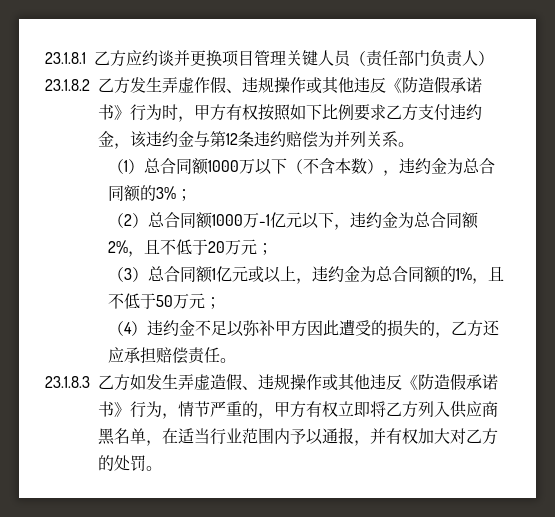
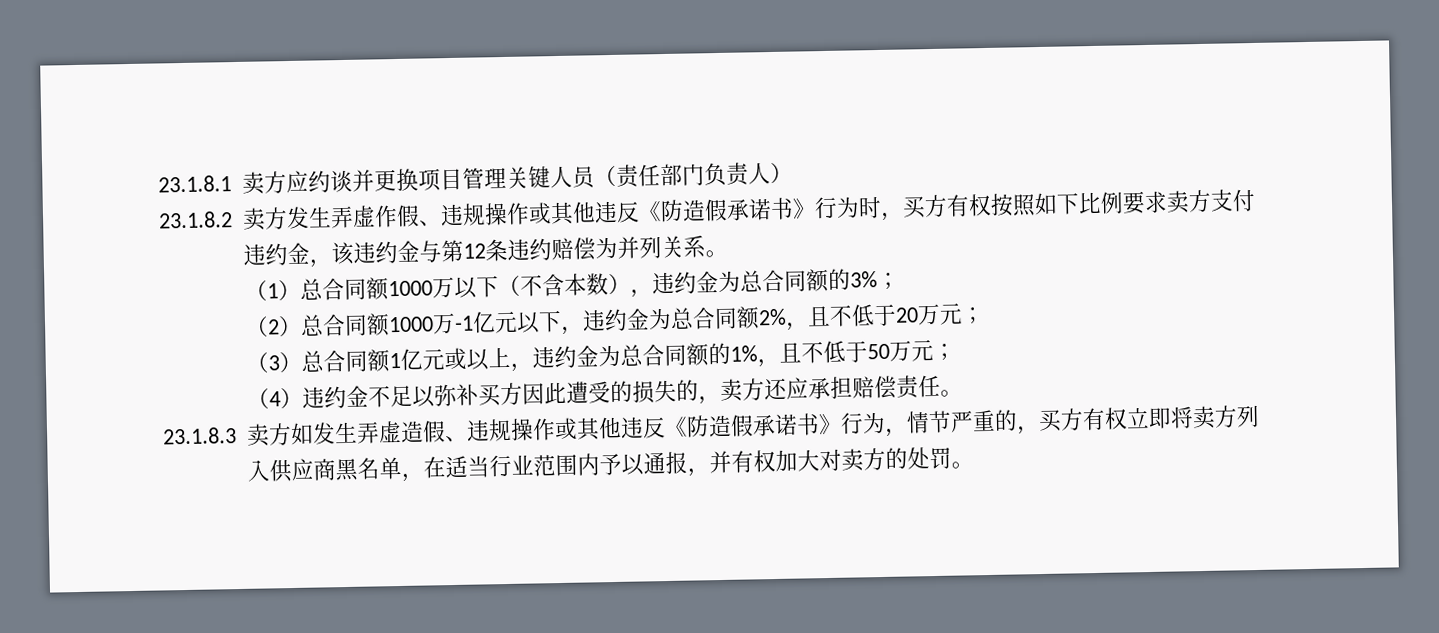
[94,51,110,65] 乙 -> [241,171,265,195] 卖
[98,78,114,92] 乙 -> [241,207,266,231] 卖
[194,104,210,120] 甲 -> [901,196,926,219] 买
[386,105,402,119] 乙 -> [1165,190,1190,214] 卖
[275,320,292,336] 甲 -> [477,384,501,407] 买
[451,321,468,335] 乙 -> [719,378,743,403] 卖
[98,375,114,389] 乙 -> [245,423,270,447] 卖
[274,401,290,417] 甲 -> [1037,409,1062,433] 买
[386,402,402,416] 乙 -> [1191,405,1216,430] 卖
[466,429,482,443] 乙 -> [840,448,864,472] 卖

